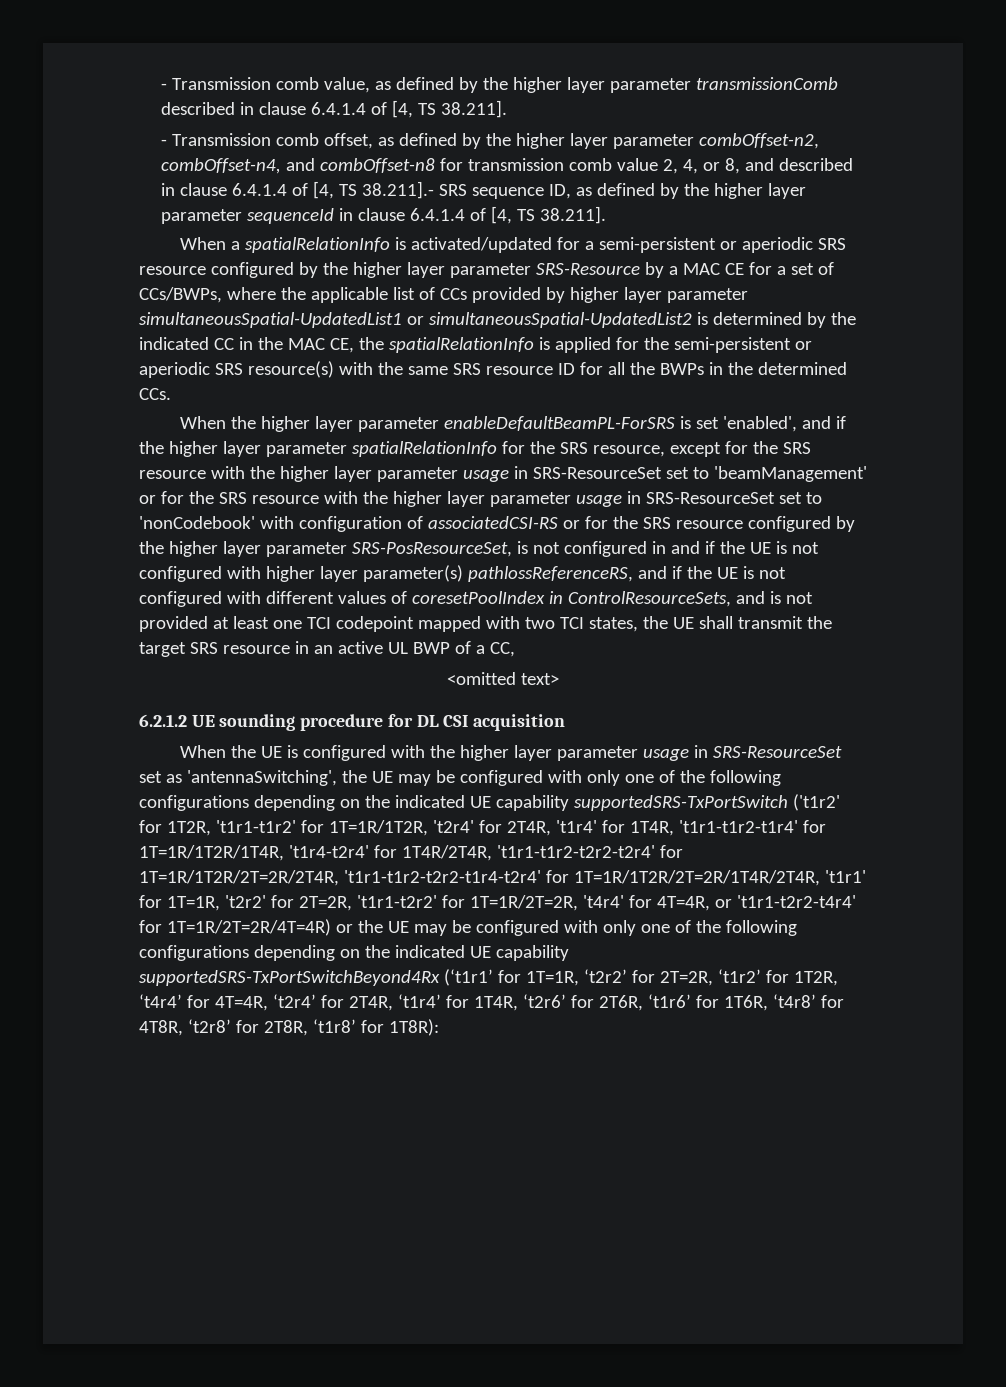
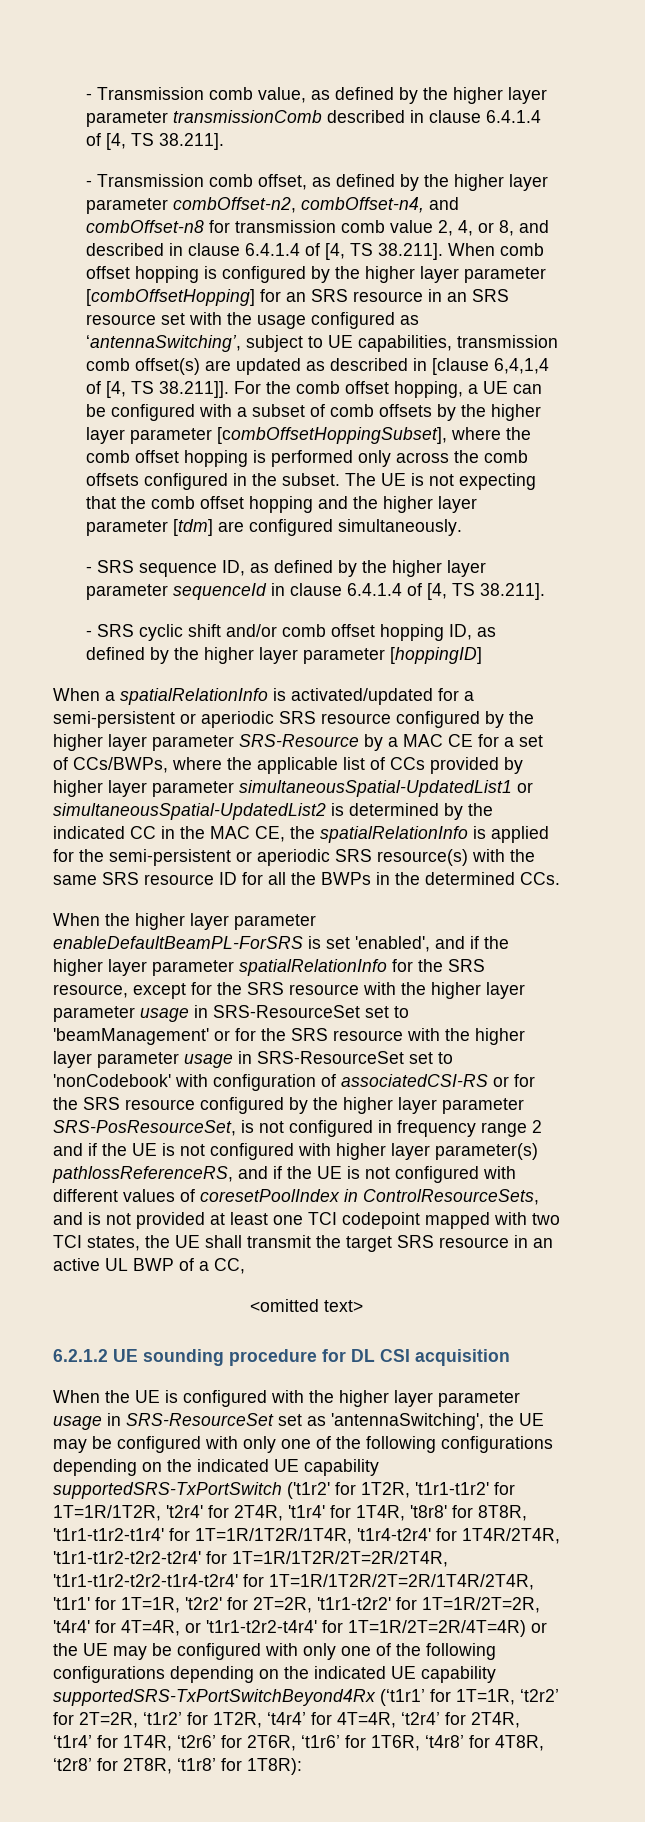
[361,181,434,199] 38.211].- -> [378,243,545,260] [86,266,547,283] [86,289,510,306] [86,312,420,329] [86,335,559,352] [86,358,550,375] [86,381,543,398] [86,404,542,421] [86,427,532,444] [86,450,529,467] [86,473,537,490] [86,496,478,513] [86,519,463,536] [86,566,93,573] 38.211]. When comb offset hopping is configured by the higher layer parameter [combOffsetHopping] for an SRS resource in an SRS resource set with the usage configured as ‘antennaSwitching’, subject to UE capabilities, transmission comb offset(s) are updated as described in [clause 6,4,1,4 of [4, TS 38.211]]. For the comb offset hopping, a UE can be configured with a subset of comb offsets by the higher layer parameter [combOffsetHoppingSubset], where the comb offset hopping is performed only across the comb offsets configured in the subset. The UE is not expecting that the comb offset hopping and the higher layer parameter [tdm] are configured simultaneously. // -
(606, 215) none -> [86,624,497,641] [86,647,483,664] // - SRS cyclic shift and/or comb offset hopping ID, as defined by the higher layer parameter [hoppingID]
(666, 547) none -> [397,1120,542,1137] frequency range 2
(674, 828) none -> [410,1505,527,1521] 't8r8' for 8T8R,

